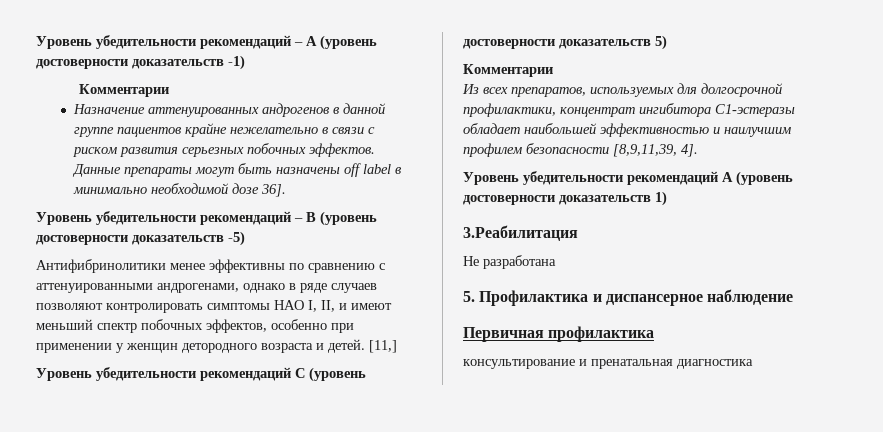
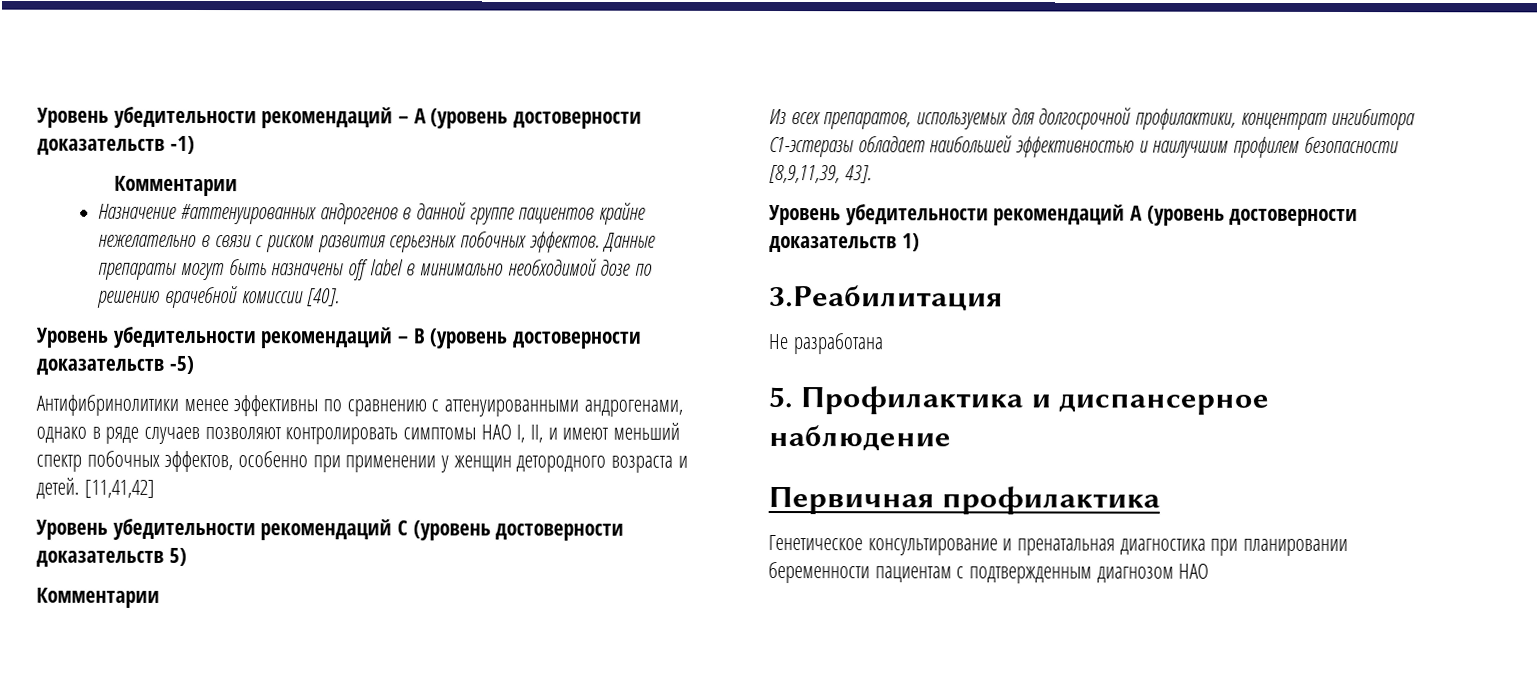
[147,107,259,117] аттенуированных -> [181,203,318,225] #аттенуированных
[260,184,286,197] 36]. -> [635,263,654,276] [97,285,341,309] по решению врачебной комиссии [40].
[369,340,397,353] [11,] -> [83,479,155,498] [11,41,42]
[681,144,698,157] 4]. -> [844,165,872,184] 43].
(655, 334) none -> [768,535,863,551] Генетическое
(753, 364) none -> [1210,538,1349,557] [768,562,1210,584] при планировании беременности пациентам с подтвержденным диагнозом НАО

